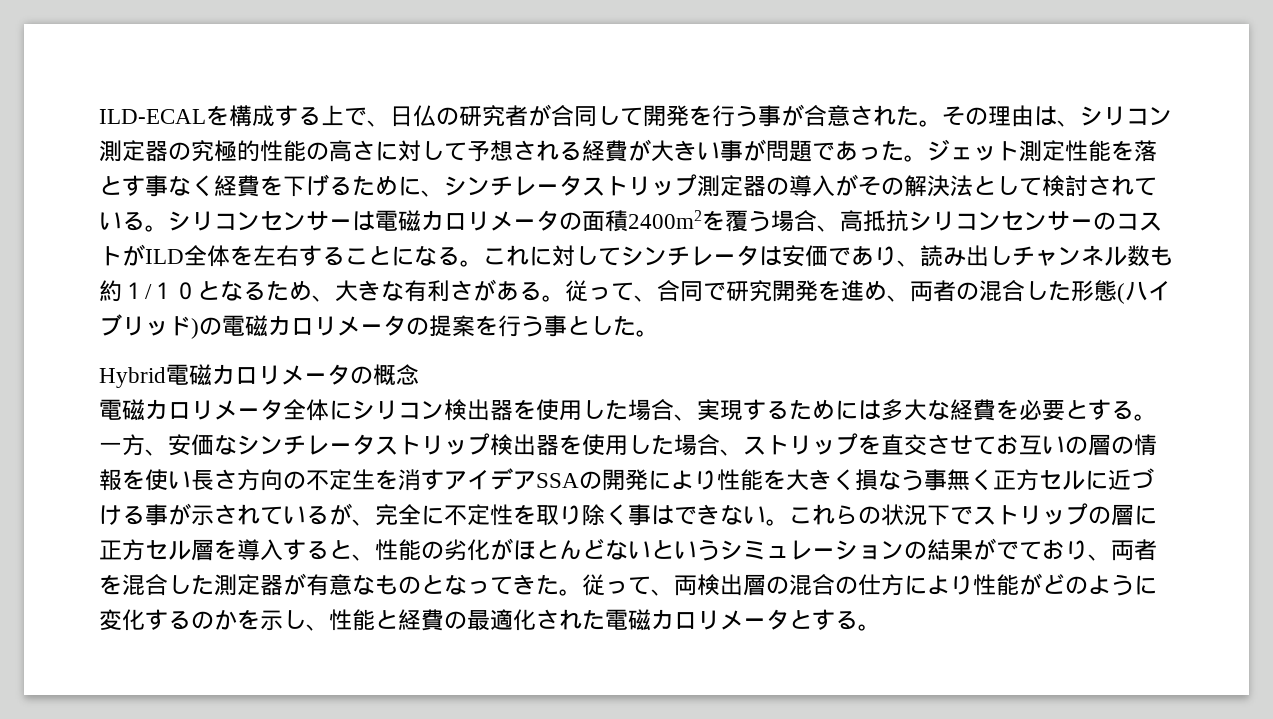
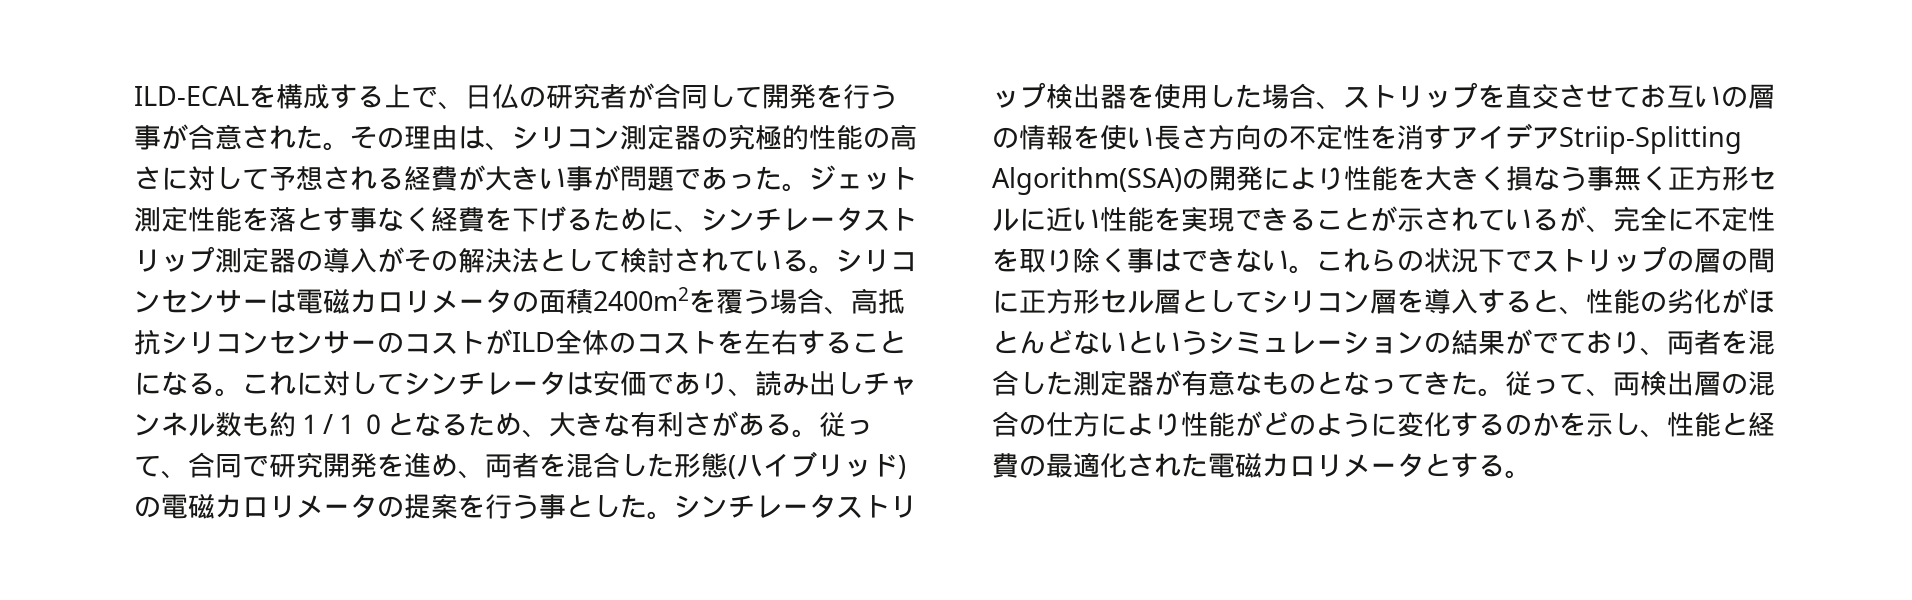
(230, 256) none -> [609,331,717,354] のコスト
[956,282,979,300] の -> [539,453,566,477] を
[99,364,419,388] [99,399,1157,421] [99,434,237,456] // Hybrid電磁カロリメータの概念 // 電磁カロリメータ全体にシリコン検出器を使用した場合、実現するためには多大な経費を必要とする。一方、安価な -> (674, 515) none
[352,469,375,490] 生 -> [1343,125,1370,150] 性
[536,473,579,488] SSA -> [1559,126,1742,154] [992,167,1182,195] Striip-Splitting Algorithm(SSA)
(1039, 480) none -> [1722,166,1749,191] 形
[1131,468,1154,489] [99,504,168,526] づける事 -> [1073,206,1370,232] い性能を実現できること
[1134,505,1157,525] [99,539,191,561] に正方セル -> [1721,248,1775,273] [992,289,1370,314] の間に正方形セル層としてシリコン

